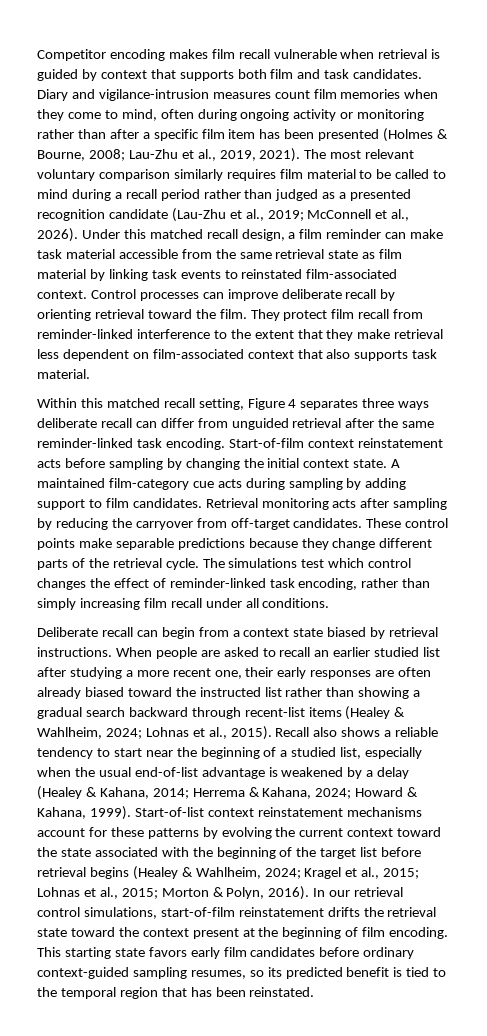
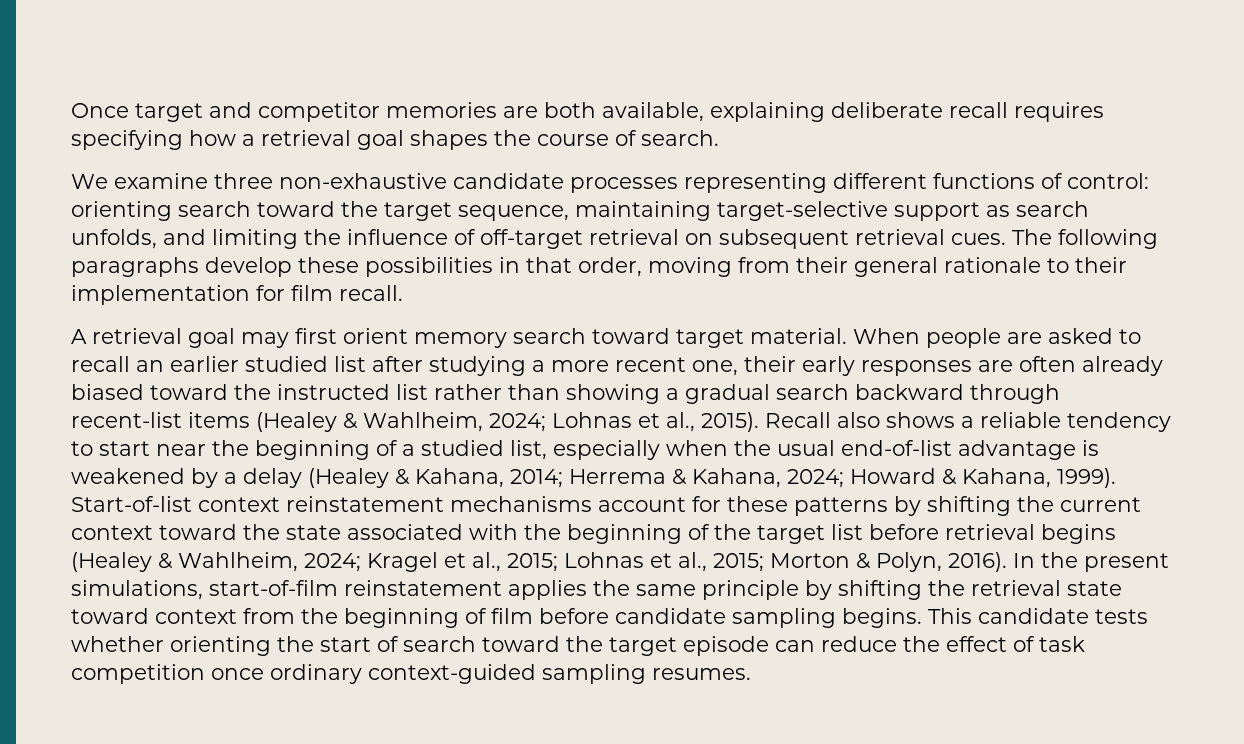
[37,49,441,61] [37,69,423,81] [37,89,439,101] [37,109,425,121] [37,128,449,142] [37,148,415,162] [37,169,447,181] [37,189,412,201] [37,208,410,222] [37,228,444,242] [37,249,403,259] [37,269,398,281] [37,289,396,301] [37,309,424,321] [37,329,444,341] [37,349,438,361] [37,369,90,379] [37,398,430,410] [37,418,435,430] [37,438,443,450] [37,458,401,470] [37,478,407,490] [37,498,448,510] [37,518,449,530] [37,538,433,550] [37,558,412,570] [37,578,431,590] [37,598,330,610] [37,627,439,639] [37,647,112,657] Competitor encoding makes film recall vulnerable when retrieval is guided by context that supports both film and task candidates. Diary and vigilance-intrusion measures count film memories when they come to mind, often during ongoing activity or monitoring rather than after a specific film item has been presented (Holmes & Bourne, 2008; Lau-Zhu et al., 2019, 2021). The most relevant voluntary comparison similarly requires film material to be called to mind during a recall period rather than judged as a presented recognition candidate (Lau-Zhu et al., 2019; McConnell et al., 2026). Under this matched recall design, a film reminder can make task material accessible from the same retrieval state as film material by linking task events to reinstated film-associated context. Control processes can improve deliberate recall by orienting retrieval toward the film. They protect film recall from reminder-linked interference to the extent that they make retrieval less dependent on film-associated context that also supports task material. // Within this matched recall setting, Figure 4 separates three ways deliberate recall can differ from unguided retrieval after the same reminder-linked task encoding. Start-of-film context reinstatement acts before sampling by changing the initial context state. A maintained film-category cue acts during sampling by adding support to film candidates. Retrieval monitoring acts after sampling by reducing the carryover from off-target candidates. These control points make separable predictions because they change different parts of the retrieval cycle. The simulations test which control changes the effect of reminder-linked task encoding, rather than simply increasing film recall under all conditions. // Deliberate recall can begin from a context state biased by retrieval instructions. -> [71,102,1104,122] [71,130,719,150] [71,173,1149,193] [71,201,1089,221] [71,229,1158,249] [71,257,1127,277] [71,285,403,305] [71,328,847,348] Once target and competitor memories are both available, explaining deliberate recall requires specifying how a retrieval goal shapes the course of search. // We examine three non-exhaustive candidate processes representing different functions of control: orienting search toward the target sequence, maintaining target-selective support as search unfolds, and limiting the influence of off-target retrieval on subsequent retrieval cues. The following paragraphs develop these possibilities in that order, moving from their general rationale to their implementation for film recall. // A retrieval goal may first orient memory search toward target material.
[221,827,272,839] evolving -> [927,496,1011,516] shifting
[329,887,404,897] [37,907,437,919] [37,927,449,939] [37,947,415,959] [37,967,447,979] [37,987,315,999] our retrieval control simulations, start-of-film reinstatement drifts the retrieval state toward the context present at the beginning of film encoding. This starting state favors early film candidates before ordinary context-guided sampling resumes, so its predicted benefit is tied to the temporal region that has been reinstated. -> [1041,552,1169,572] [71,580,1122,600] [71,608,1148,628] [71,636,1085,656] [71,664,751,684] the present simulations, start-of-film reinstatement applies the same principle by shifting the retrieval state toward context from the beginning of film before candidate sampling begins. This candidate tests whether orienting the start of search toward the target episode can reduce the effect of task competition once ordinary context-guided sampling resumes.

